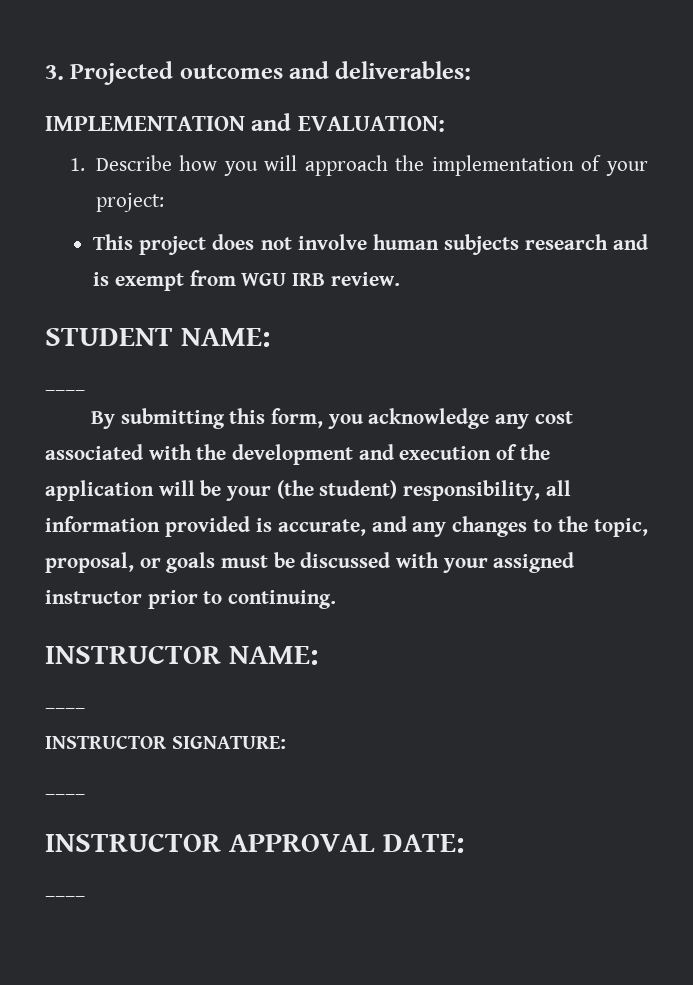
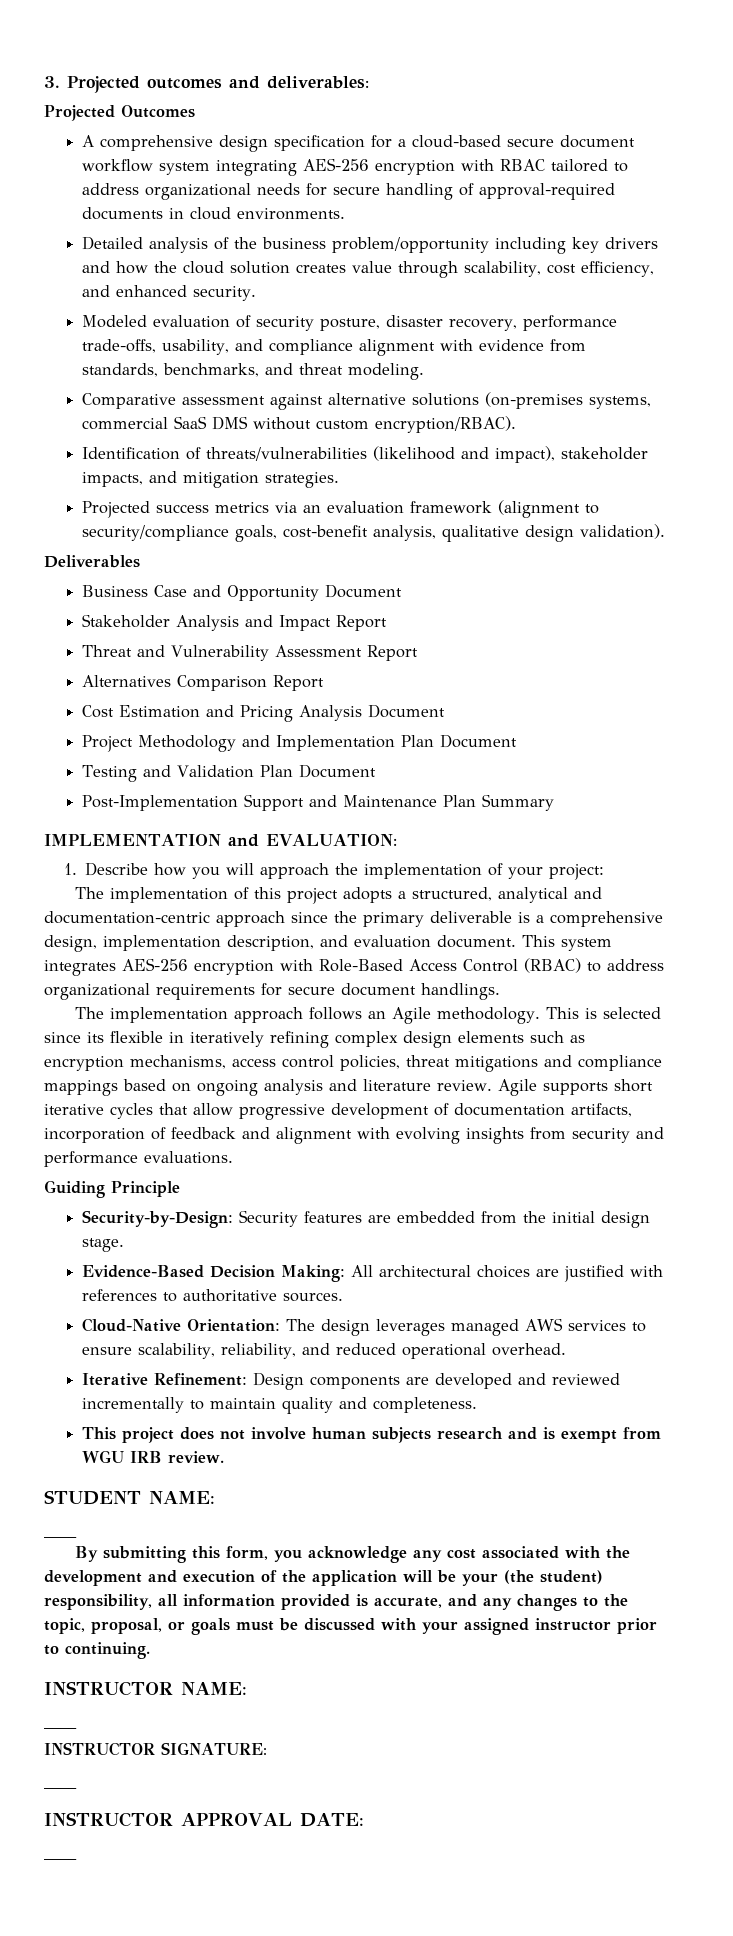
(472, 70) none -> [44,105,195,121] [82,135,636,152] [82,158,629,176] [82,183,616,200] [82,207,346,220] [82,236,659,254] [82,261,655,278] [82,285,257,301] [82,315,618,331] [82,339,587,356] [82,363,425,380] [82,392,652,410] [82,416,517,433] [82,446,649,463] [82,471,340,488] [82,500,600,518] [82,524,666,542] [44,555,140,568] [82,584,403,601] [82,614,388,631] [82,645,419,661] [82,675,325,691] [82,704,446,722] [82,734,518,752] [82,764,377,782] [82,794,555,811] // Projected Outcomes // A comprehensive design specification for a cloud-based secure document workflow system integrating AES-256 encryption with RBAC tailored to address organizational needs for secure handling of approval-required documents in cloud environments. // Detailed analysis of the business problem/opportunity including key drivers and how the cloud solution creates value through scalability, cost efficiency, and enhanced security. // Modeled evaluation of security posture, disaster recovery, performance trade-offs, usability, and compliance alignment with evidence from standards, benchmarks, and threat modeling. // Comparative assessment against alternative solutions (on-premises systems, commercial SaaS DMS without custom encryption/RBAC). // Identification of threats/vulnerabilities (likelihood and impact), stakeholder impacts, and mitigation strategies. // Projected success metrics via an evaluation framework (alignment to security/compliance goals, cost-benefit analysis, qualitative design validation). // Deliverables // Business Case and Opportunity Document // Stakeholder Analysis and Impact Report // Threat and Vulnerability Assessment Report // Alternatives Comparison Report // Cost Estimation and Pricing Analysis Document // Project Methodology and Implementation Plan Document // Testing and Validation Plan Document // Post-Implementation Support and Maintenance Plan Summary
(164, 202) none -> [75,887,603,904] [44,911,663,927] [44,935,612,952] [44,958,664,976] [44,983,500,1000] [75,1007,662,1024] [44,1031,585,1048] [44,1055,662,1072] [44,1079,653,1096] [44,1103,632,1120] [44,1127,664,1144] [44,1151,233,1167] [44,1180,180,1198] [82,1210,651,1228] [82,1238,125,1252] [82,1265,664,1282] [82,1289,344,1302] [82,1318,647,1336] [82,1343,567,1359] [82,1372,621,1390] [82,1397,478,1414] // The implementation of this project adopts a structured, analytical and documentation-centric approach since the primary deliverable is a comprehensive design, implementation description, and evaluation document. This system integrates AES-256 encryption with Role-Based Access Control (RBAC) to address organizational requirements for secure document handlings. // The implementation approach follows an Agile methodology. This is selected since its flexible in iteratively refining complex design elements such as encryption mechanisms, access control policies, threat mitigations and compliance mappings based on ongoing analysis and literature review. Agile supports short iterative cycles that allow progressive development of documentation artifacts, incorporation of feedback and alignment with evolving insights from security and performance evaluations. // Guiding Principle // Security-by-Design: Security features are embedded from the initial design stage. // Evidence-Based Decision Making: All architectural choices are justified with references to authoritative sources. // Cloud-Native Orientation: The design leverages managed AWS services to ensure scalability, reliability, and reduced operational overhead. // Iterative Refinement: Design components are developed and reviewed incrementally to maintain quality and completeness.

